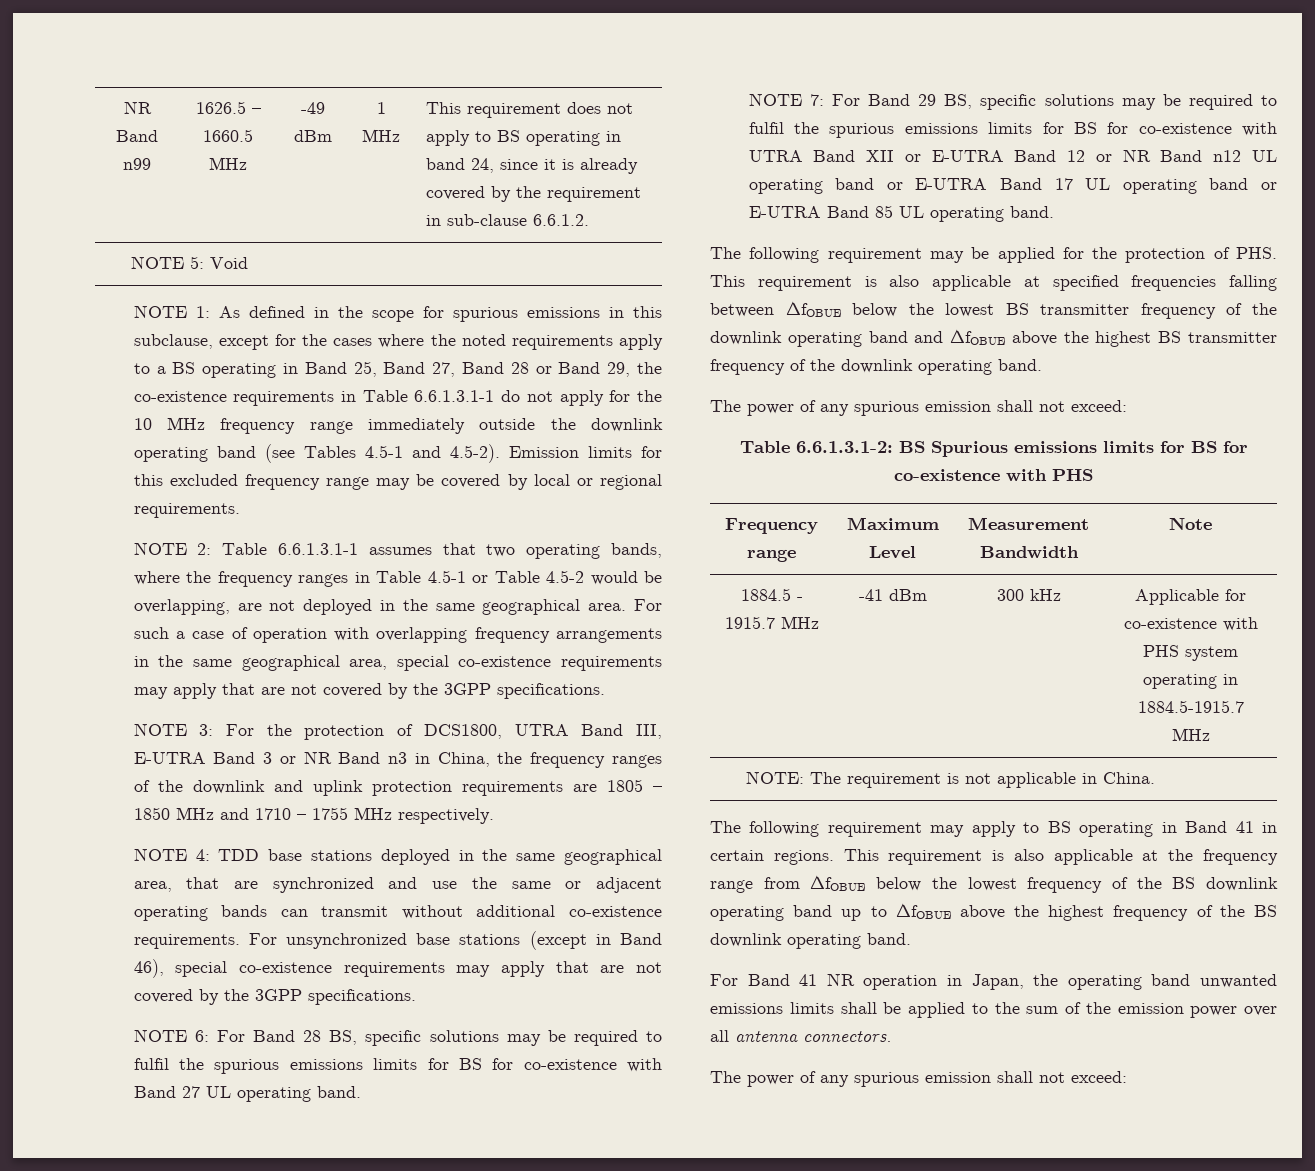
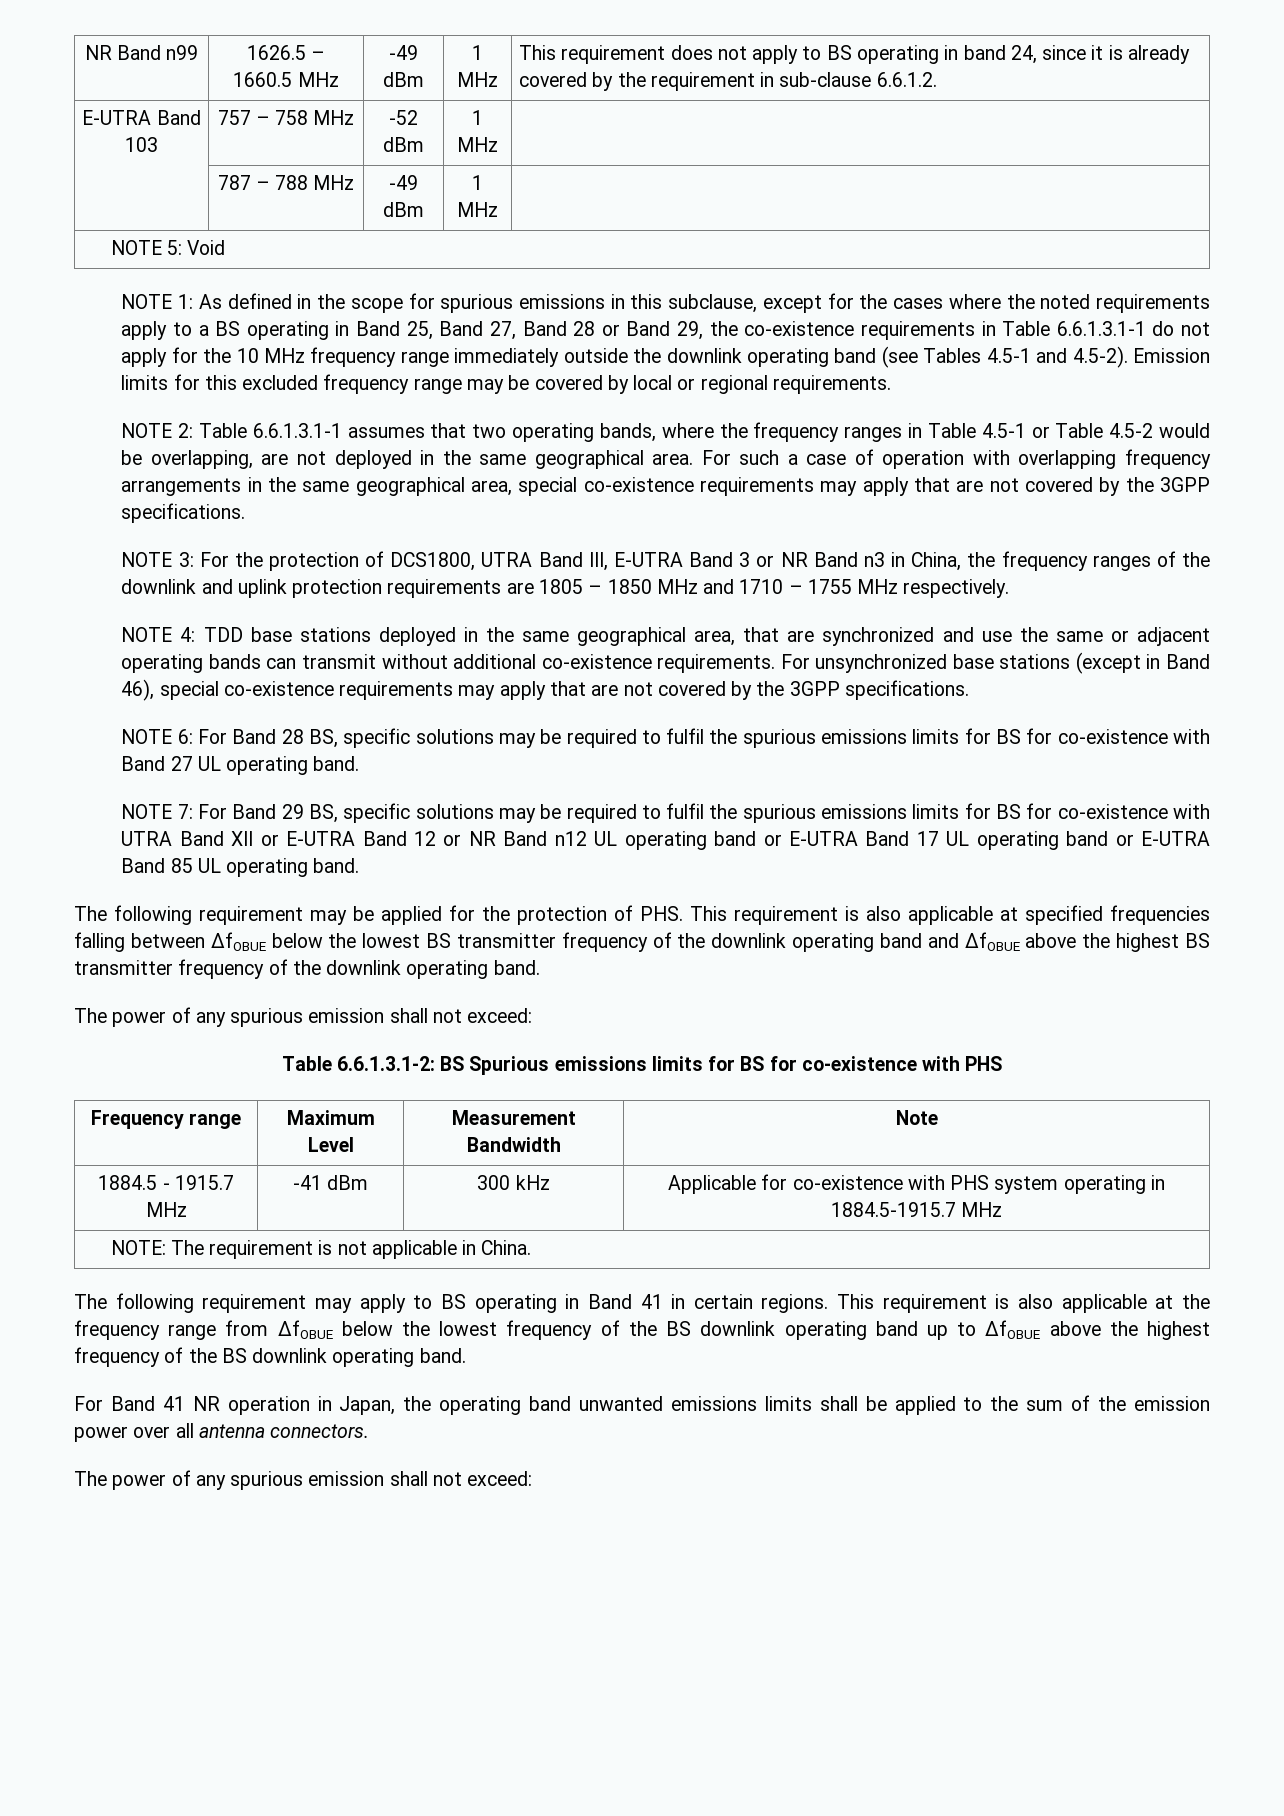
(589, 220) none -> [82,110,201,125] [125,137,158,152] [217,110,355,125] [389,110,418,125] [383,137,424,152] [472,110,483,125] [457,137,498,152] [217,175,355,190] [389,175,418,190] [383,202,424,217] [472,175,483,190] [457,202,498,217] // E-UTRA Band 103 | 757 – 758 MHz | -52 dBm | 1 MHz | // | 787 – 788 MHz | -49 dBm | 1 MHz |

